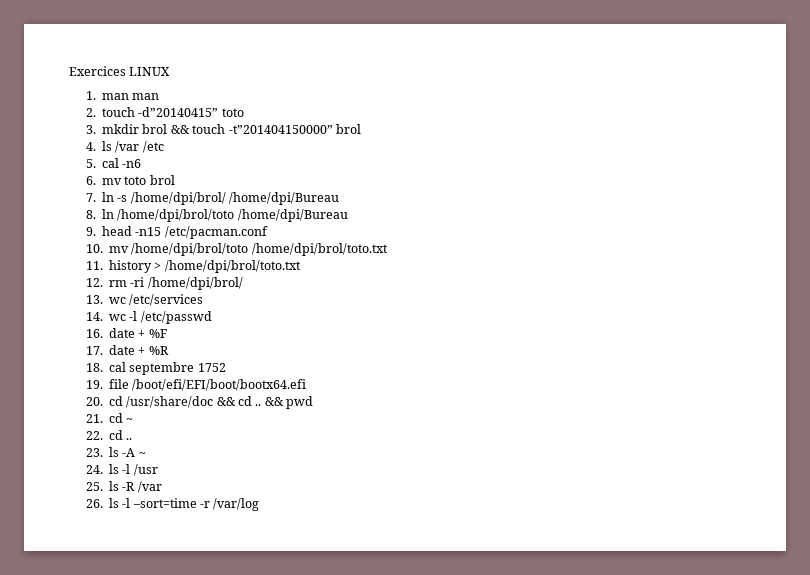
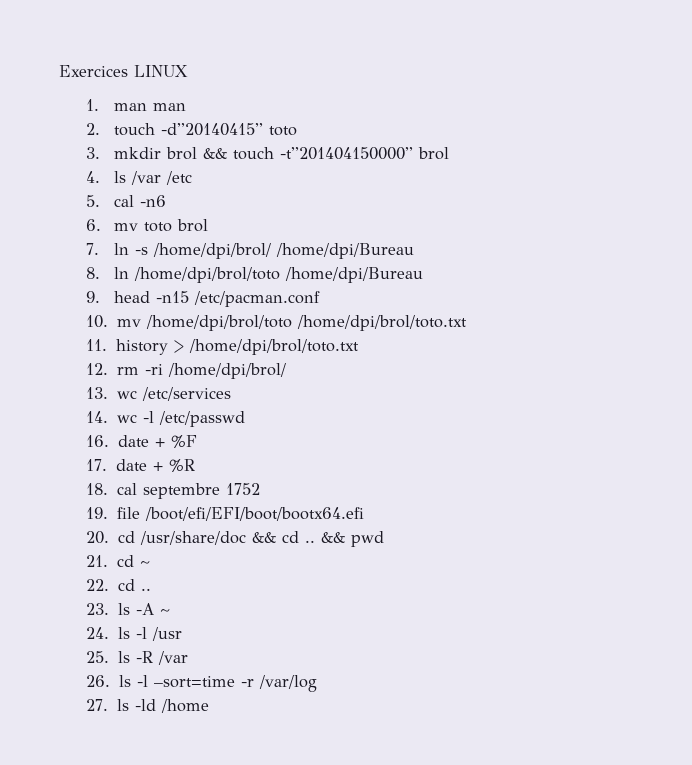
(260, 504) none -> [86,699,209,713] // 27. ls -ld /home

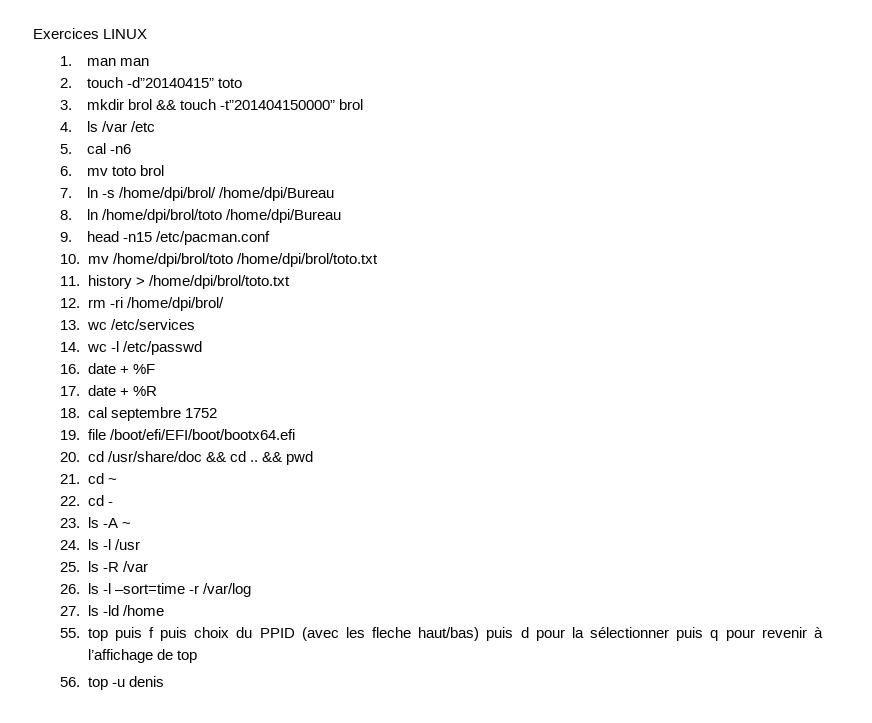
[140,588,151,591] .. -> [107,502,113,506] -
(209, 706) none -> [60,627,824,641] [87,649,197,663] [60,676,164,690] // 55. top puis f puis choix du PPID (avec les fleche haut/bas) puis d pour la sélectionner puis q pour revenir à l’affichage de top // 56. top -u denis

